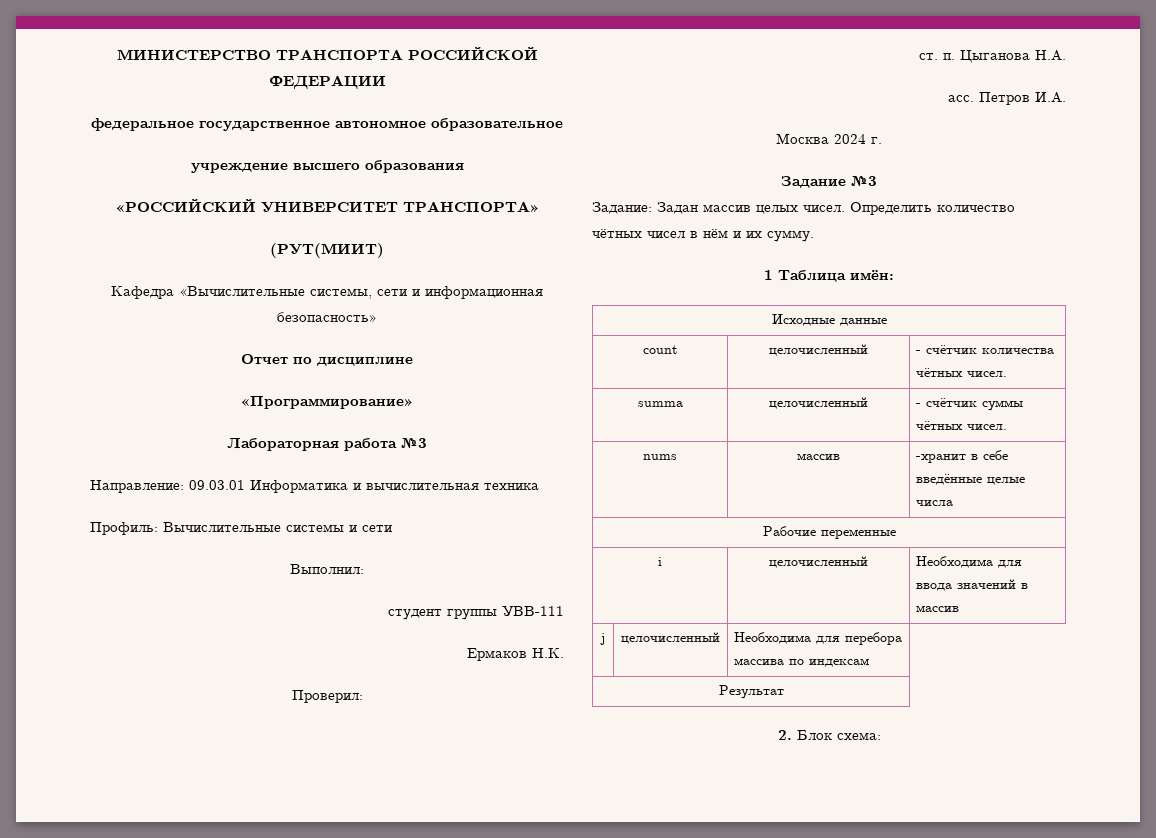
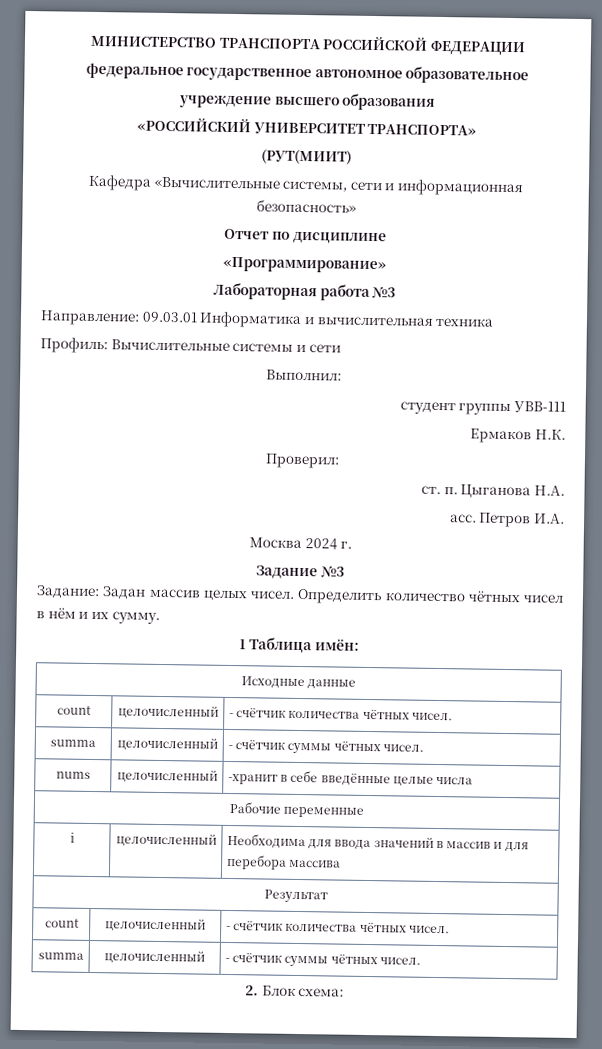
[797,453,840,460] массив -> [116,769,218,783] целочисленный
[600,633,605,645] [621,632,720,644] [733,632,902,645] [733,658,869,667] [718,685,784,699] // j | целочисленный | Необходима для перебора массива по индексам // Результат -> [493,841,529,852] [226,854,342,870] [263,889,328,904] [44,918,80,928] [105,918,206,932] [225,920,450,934] [37,952,84,960] [104,950,205,964] [224,952,421,968] и для перебора массива // Результат // count | целочисленный | - счётчик количества чётных чисел. // summa | целочисленный | - счётчик суммы чётных чисел.

